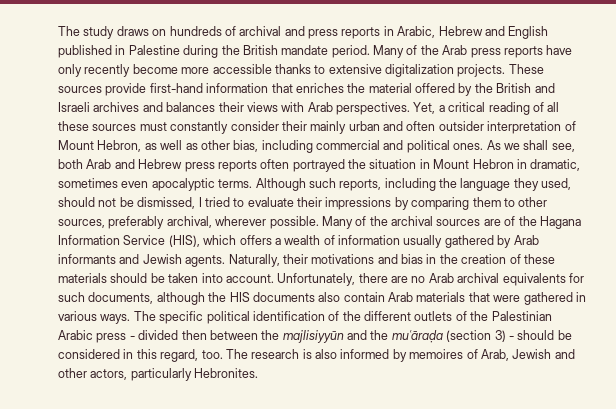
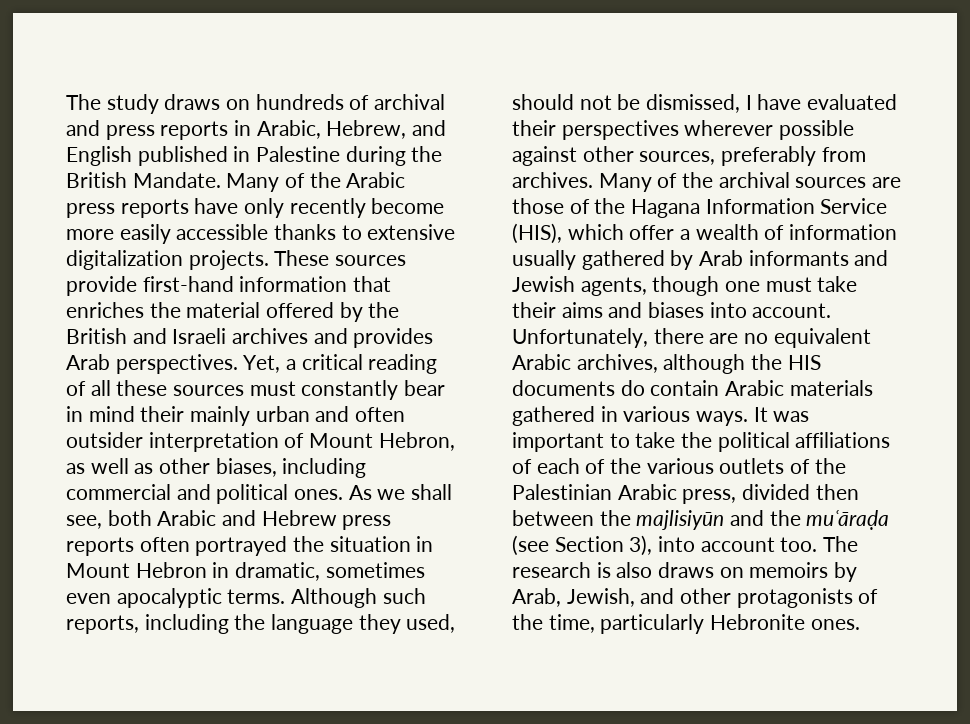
[438,26,483,36] Hebrew -> [326,120,407,139] Hebrew,
[281,45,468,58] mandate period. Many of the Arab -> [132,172,406,192] Mandate. Many of the Arabic
(210, 70) none -> [119,224,171,244] easily
[166,102,305,112] balances their views with -> [353,328,434,348] provides
[230,121,279,131] consider -> [404,380,446,396] [66,406,135,422] bear in mind
[233,140,259,152] bias, -> [215,458,277,477] biases,
[86,159,112,169] Arab -> [157,510,217,526] Arabic
[204,197,548,210] [58,216,319,229] tried to evaluate their impressions by comparing them to other sources, preferably archival, wherever possible. -> [757,94,898,110] [512,120,855,140] [512,146,866,166] [512,172,593,188] have evaluated their perspectives wherever possible against other sources, preferably from archives.
(501, 222) none -> [512,198,564,214] those
[239,235,272,245] offers -> [629,225,675,240] offer
[185,254,555,267] [58,273,199,283] agents. Naturally, their motivations and bias in the creation of these materials should be taken -> [580,276,858,296] [512,302,705,318] agents, though one must take their aims and biases
[428,273,584,286] [58,292,586,305] [58,311,411,324] Arab archival equivalents for such documents, although the HIS documents also contain Arab materials that were gathered in various ways. The specific political identification of the different -> [773,328,871,348] [512,354,821,374] [512,380,873,396] [512,406,810,426] [512,432,891,452] [512,458,714,474] equivalent Arabic archives, although the HIS documents do contain Arabic materials gathered in various ways. It was important to take the political affiliations of each of the various
[96,333,135,343] press - -> [682,489,737,504] press,
[282,330,344,343] majlisiyyūn -> [636,510,725,530] majlisiyūn
[446,330,572,342] [58,349,199,362] (section 3) - should be considered in this regard, -> [512,535,775,556] (see Section 3), into account
[340,349,575,362] [58,368,259,381] informed by memoires of Arab, Jewish and other actors, particularly Hebronites. -> [658,562,858,582] [512,588,879,608] [512,614,860,634] draws on memoirs by Arab, Jewish, and other protagonists of the time, particularly Hebronite ones.

